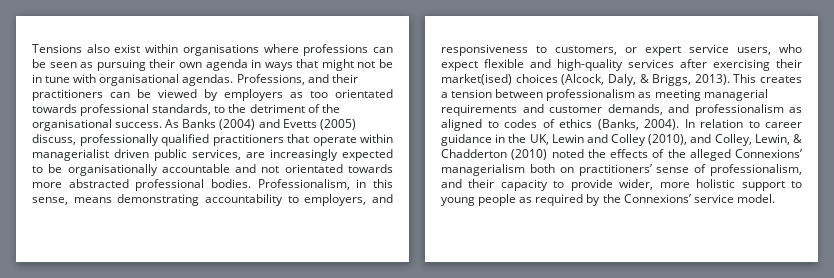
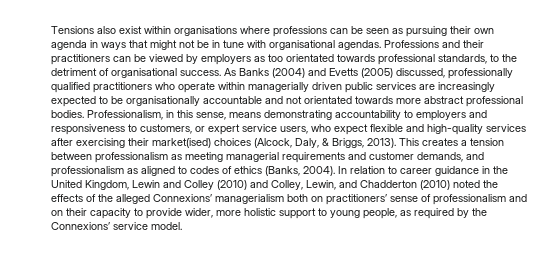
[236,74,305,85] Professions, -> [384,40,439,48] Professions
[321,104,340,113] the -> (109, 72) none
[32,134,76,145] discuss, -> [396,68,445,78] discussed,
[287,134,309,143] that -> [155,82,175,90] who
[32,149,109,161] managerialist -> [248,82,309,92] managerially
[192,149,241,160] services, -> [376,82,416,90] services
[68,179,129,188] abstracted -> [424,96,464,104] abstract
[304,194,367,206] employers, -> [416,110,466,121] employers
[529,134,549,145] UK, -> [51,180,129,190] United Kingdom,
[648,134,688,145] (2010), -> [217,180,247,190] (2010)
[793,134,802,143] & -> [339,180,357,188] and
[710,164,802,176] [441,179,462,188] professionalism, and -> [433,194,527,205] [51,210,63,216] professionalism and on
[478,194,517,206] people -> [363,208,397,219] people,

